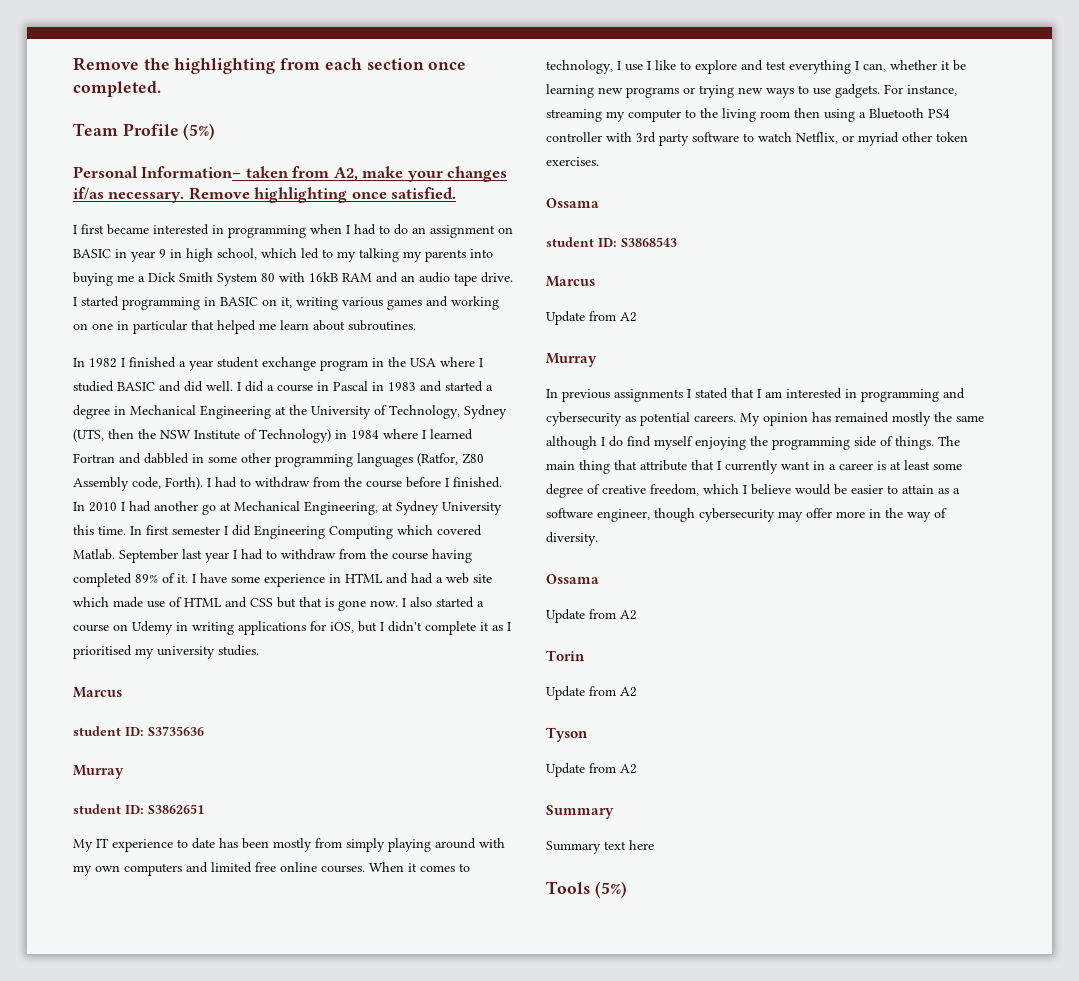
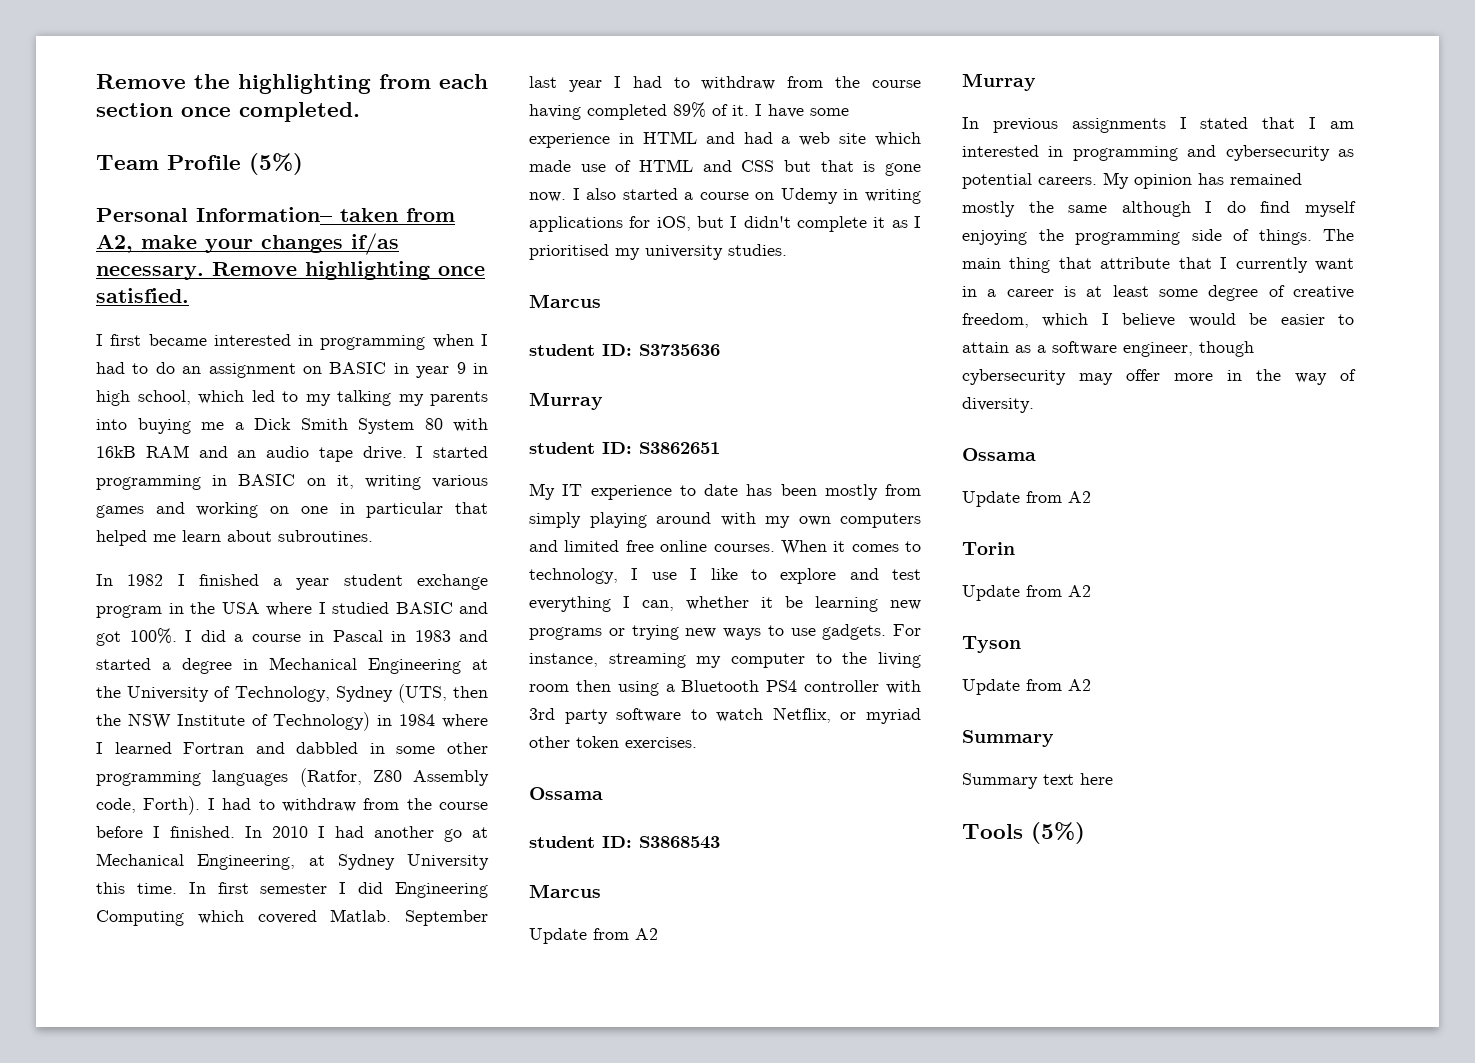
[184,381,233,392] did well. -> [96,628,177,646] got 100%.

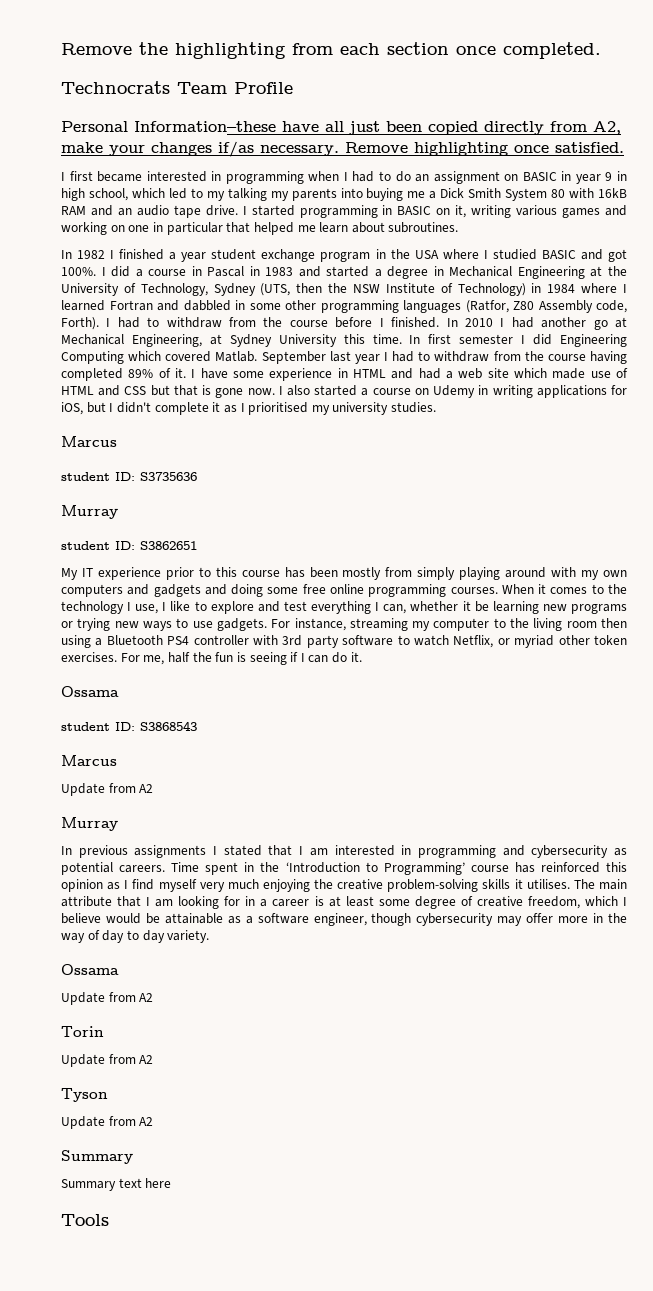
(360, 112) none -> [61,81,170,94] Technocrats
[249,153,303,175] (5%) -> (293, 88) none
[196,207,398,222] Information– taken -> [134,121,544,135] Information–these have all just been copied directly
[679,484,738,496] to date -> [165,567,280,580] prior to this course
[564,540,620,552] limited -> [153,584,299,597] gadgets and doing some
(708, 546) none -> [368,584,447,597] programming
[529,568,677,584] technology, I use -> [608,584,627,594] [61,601,159,614] the technology I use,
(697, 742) none -> [120,652,362,665] For me, half the fun is seeing if I can do it.
[1103,172,1302,189] [962,201,1356,217] [962,229,1354,245] [962,257,1354,273] My opinion has remained mostly the same although I do find myself enjoying the programming side of things. The main thing that attribute that I currently want -> [171,862,627,875] [61,879,627,892] [61,896,241,909] Time spent in the ‘Introduction to Programming’ course has reinforced this opinion as I find myself very much enjoying the creative problem-solving skills it utilises. The main attribute that I am looking for
[1280,314,1354,325] [962,342,1009,353] easier to attain -> [164,913,223,924] attainable
[962,397,1034,413] diversity. -> [102,930,210,943] day to day variety.
[1031,822,1085,844] (5%) -> (109, 1220) none

